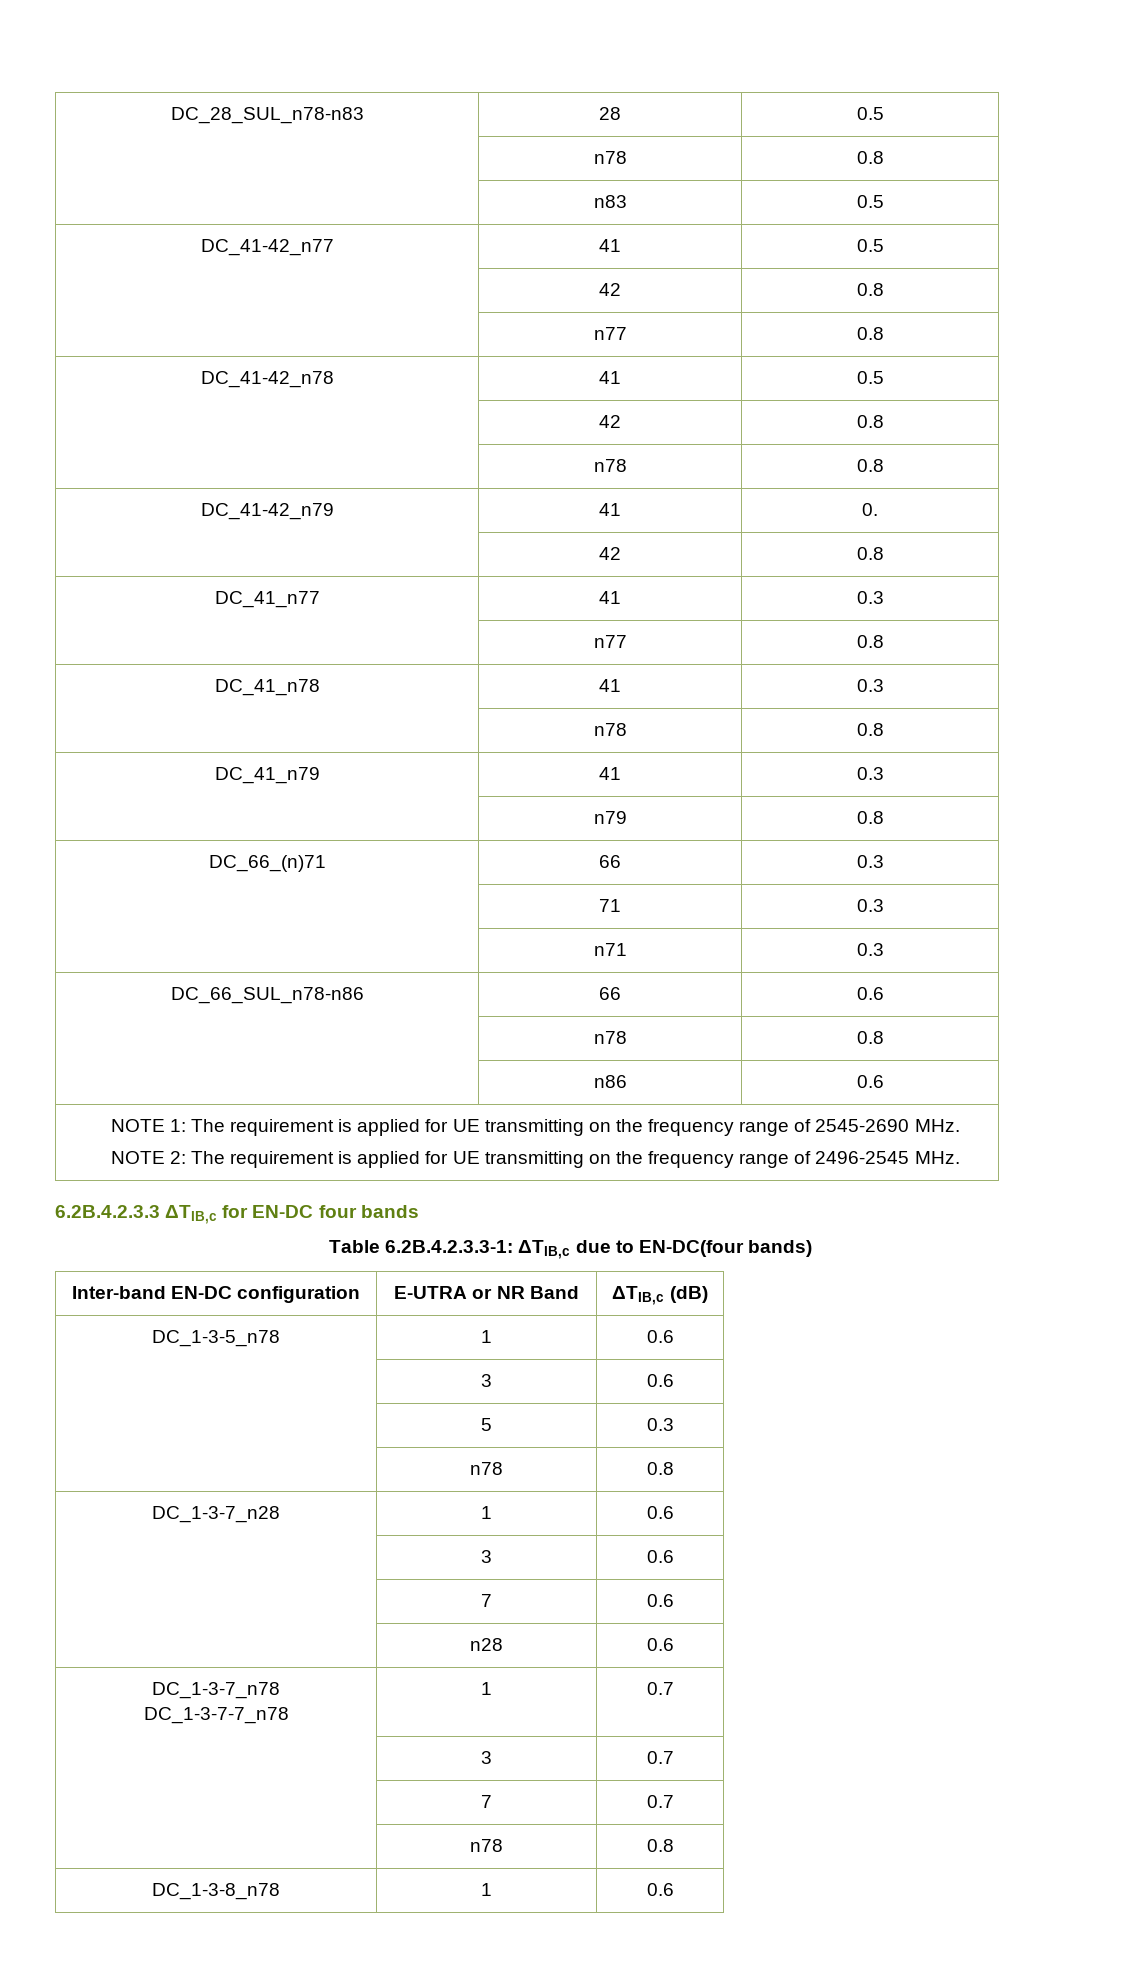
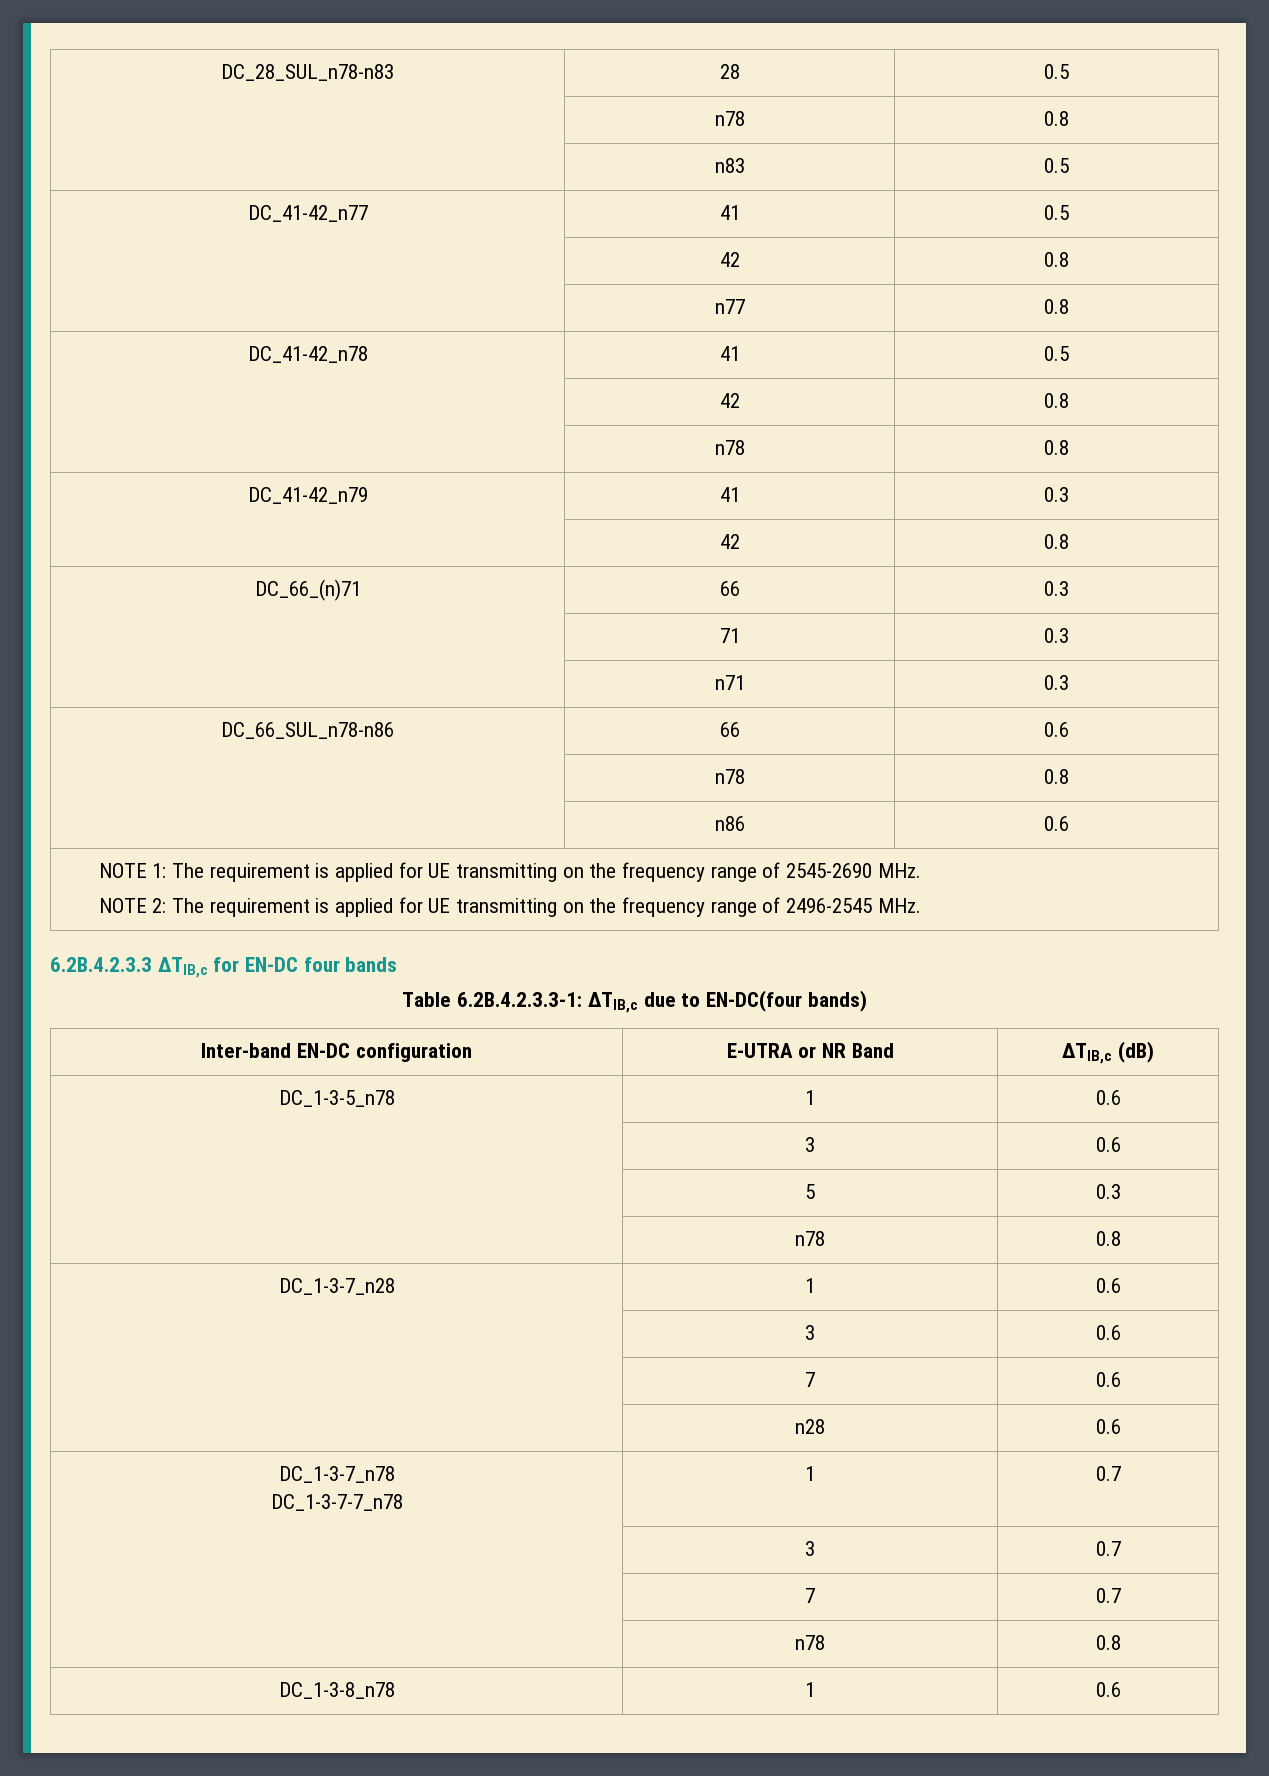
[862,503,878,516] [599,547,621,560] [856,547,884,560] [214,591,320,608] [599,591,621,604] [856,591,884,604] [593,635,627,648] [856,635,884,648] [214,679,320,696] [599,679,621,692] [856,679,884,692] [593,723,627,736] [856,723,884,736] [214,767,320,784] [599,767,621,780] [856,767,884,780] [593,811,627,824] [856,811,884,824] 0. // | 42 | 0.8 // DC_41_n77 | 41 | 0.3 // | n77 | 0.8 // DC_41_n78 | 41 | 0.3 // | n78 | 0.8 // DC_41_n79 | 41 | 0.3 // | n79 | 0.8 -> [1044,487,1069,502] [719,534,740,549] [1044,534,1069,549] 0.3 // | 42 | 0.8

